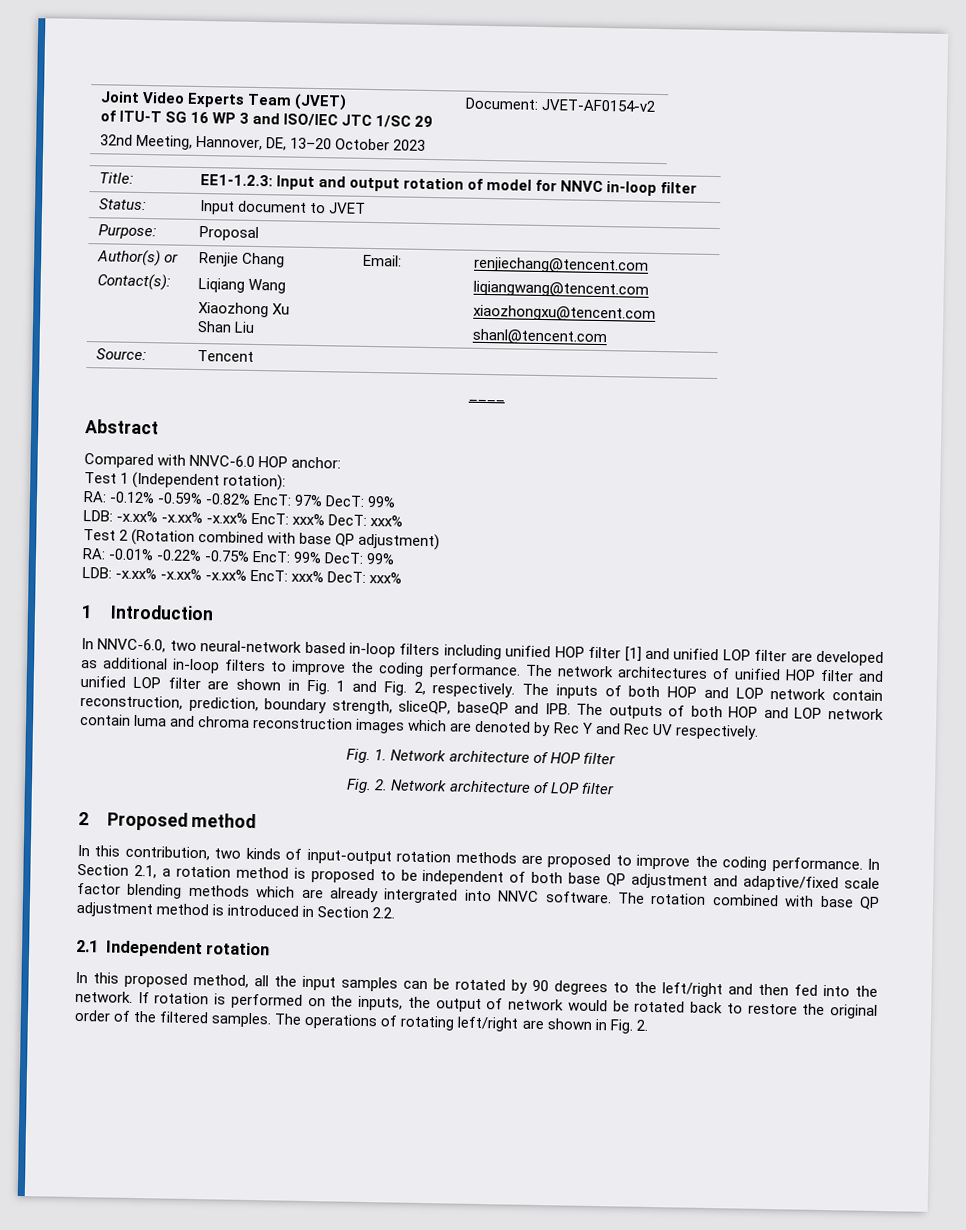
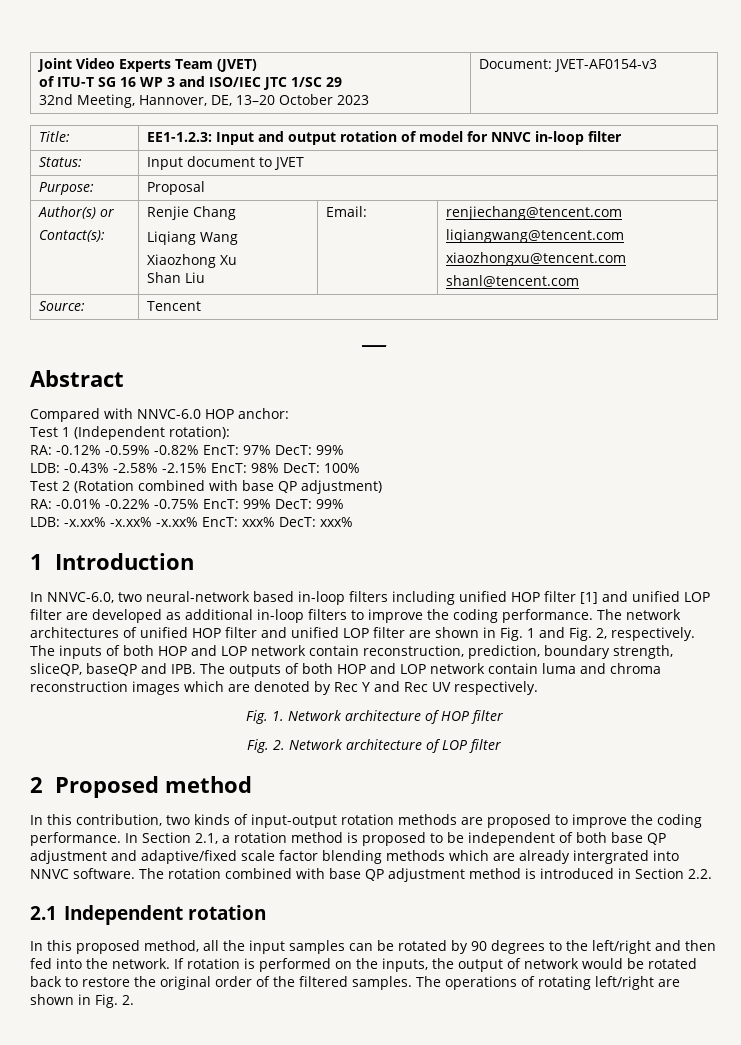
[540,98,655,112] JVET-AF0154-v2 -> [553,59,657,72] JVET-AF0154-v3
[116,510,404,527] -x.xx% -x.xx% -x.xx% EncT: xxx% DecT: xxx% -> [64,463,360,473] -0.43% -2.58% -2.15% EncT: 98% DecT: 100%

